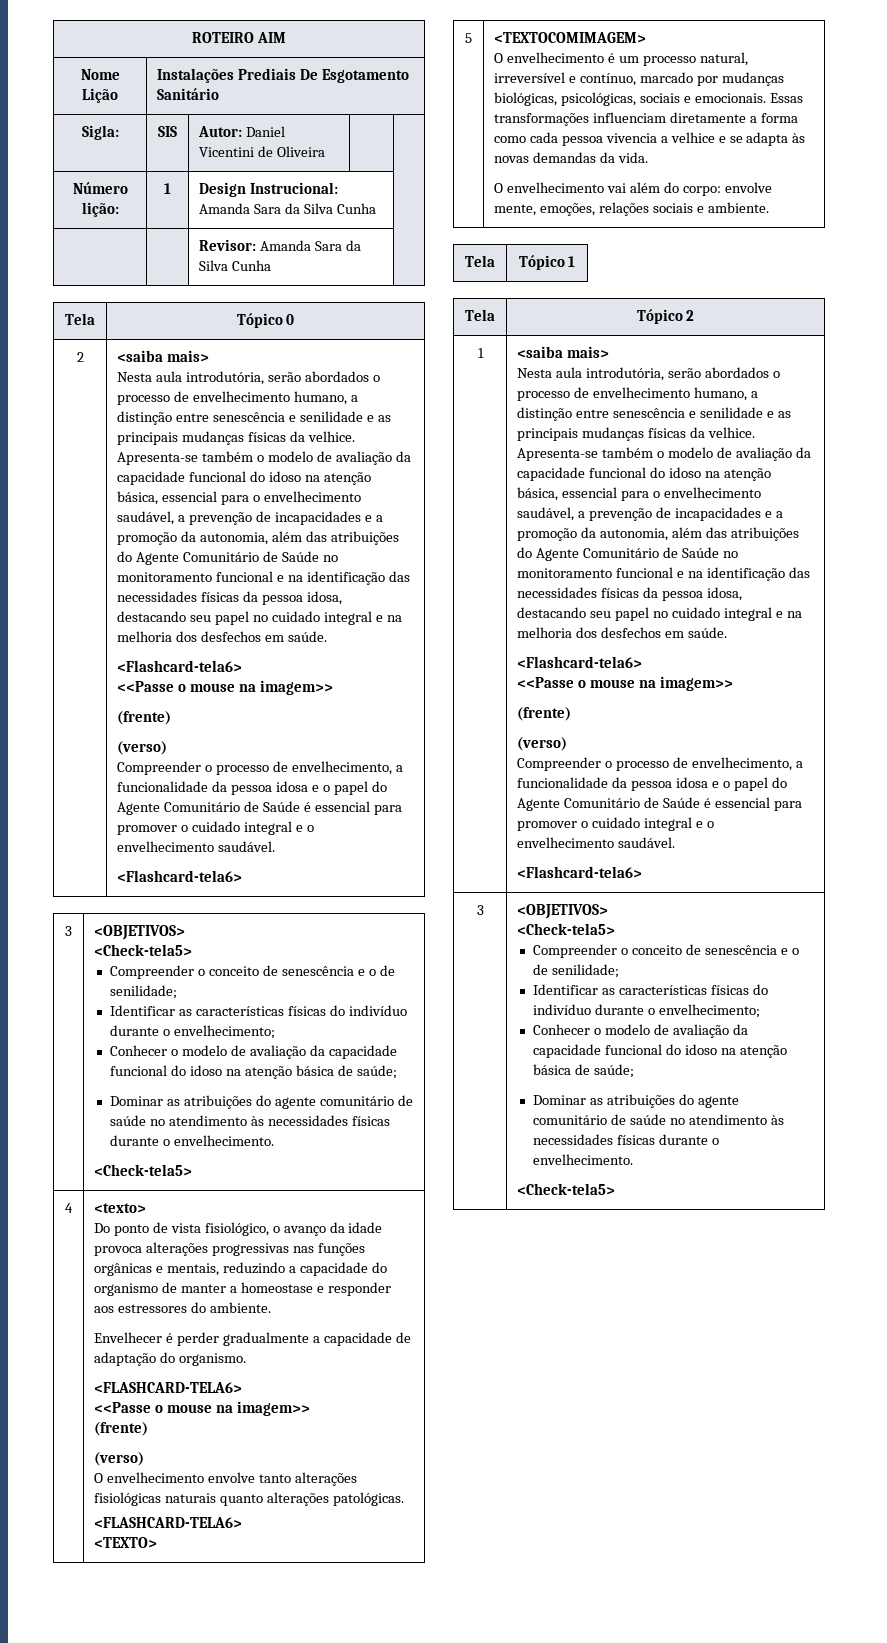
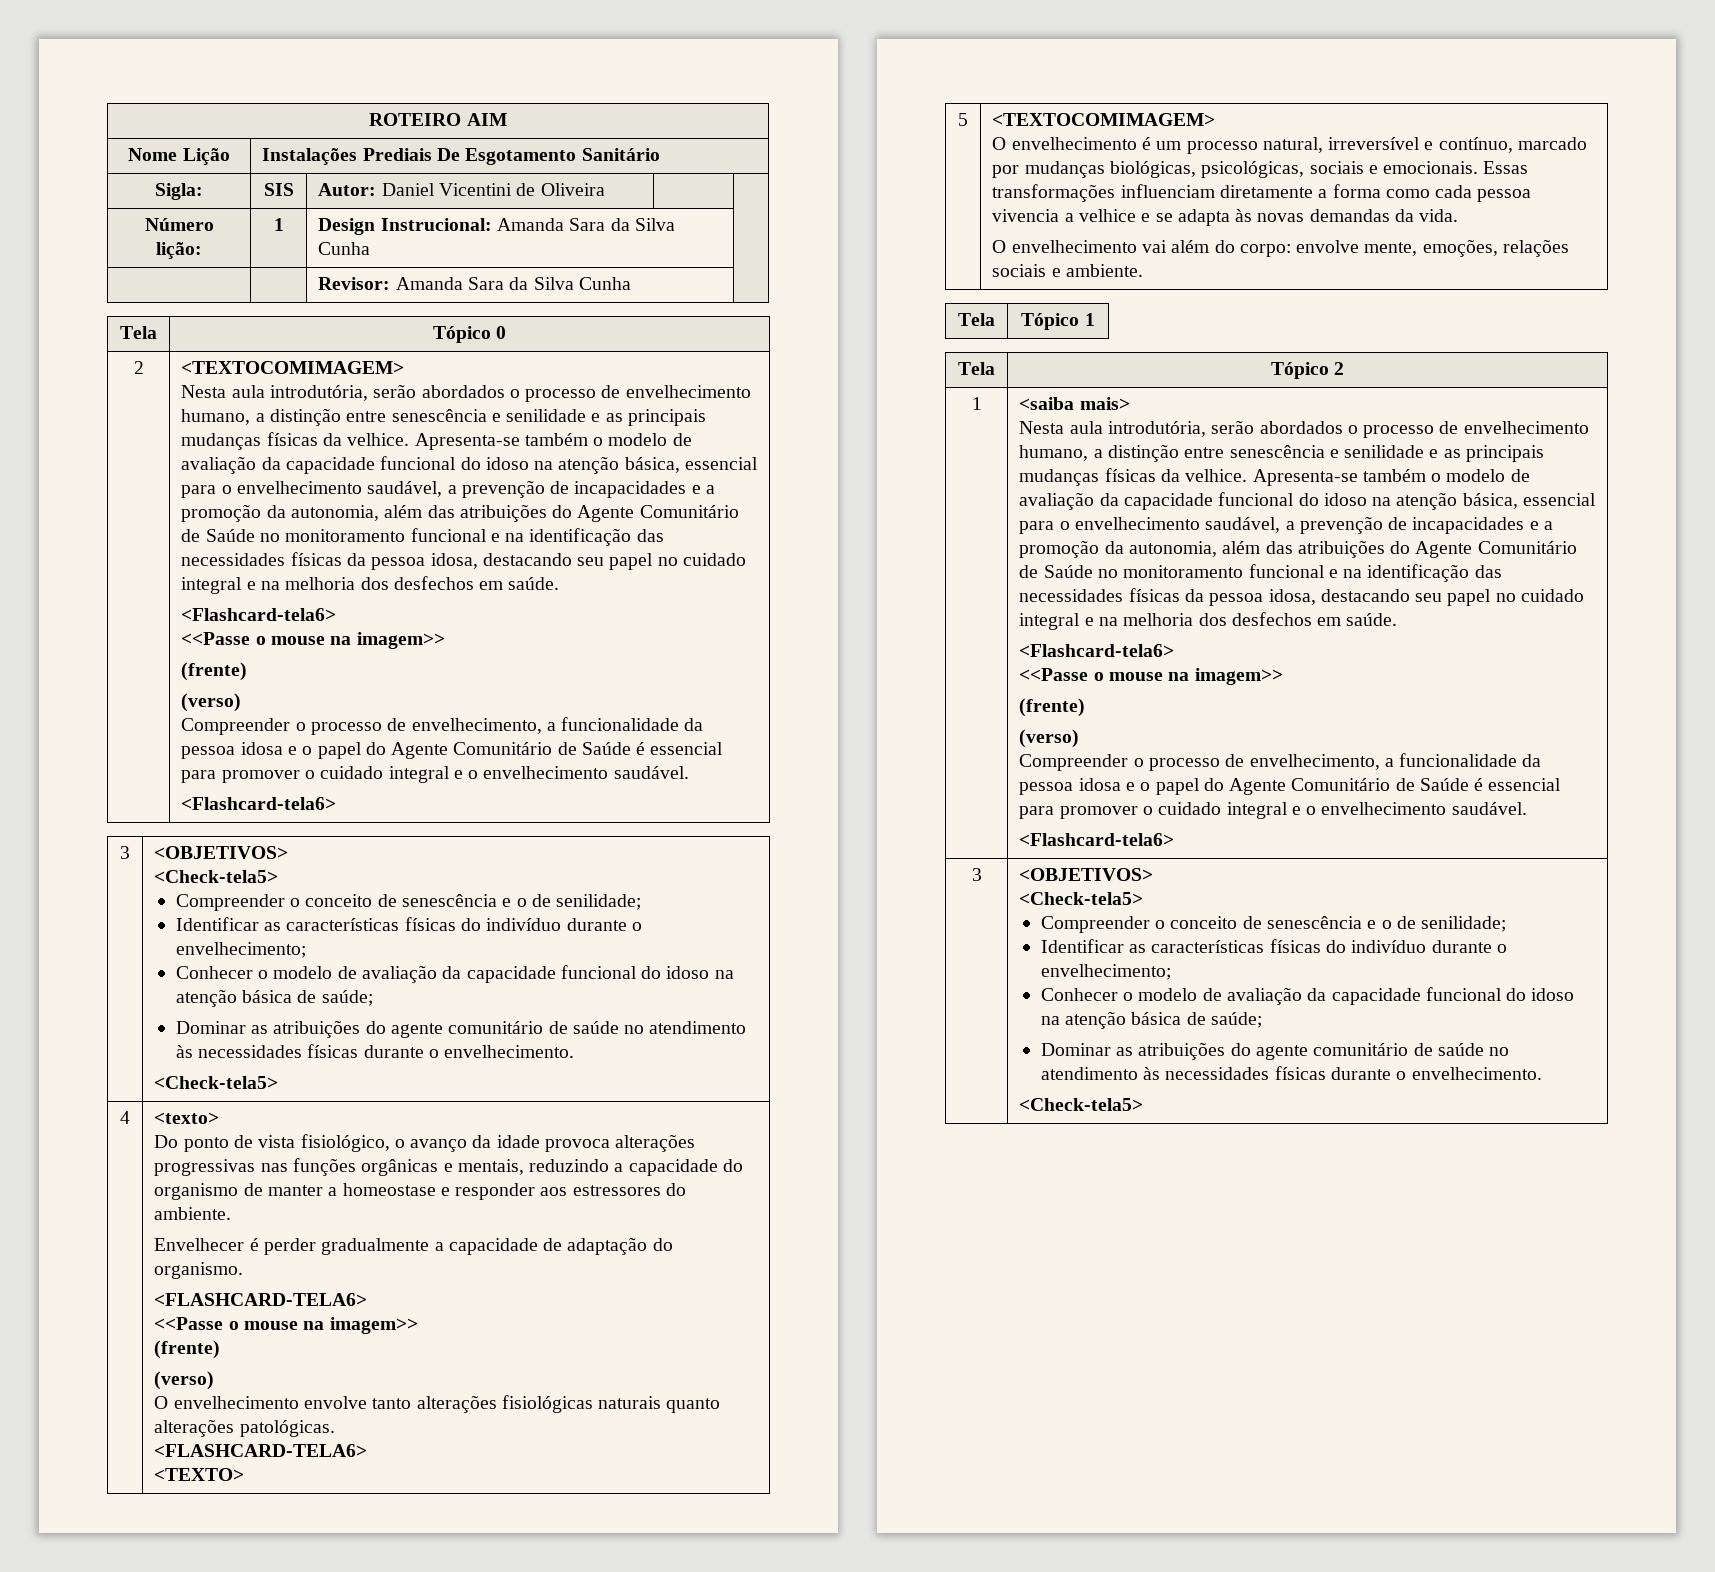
[117,350,210,362] <saiba mais> -> [181,361,405,374] <TEXTOCOMIMAGEM>

